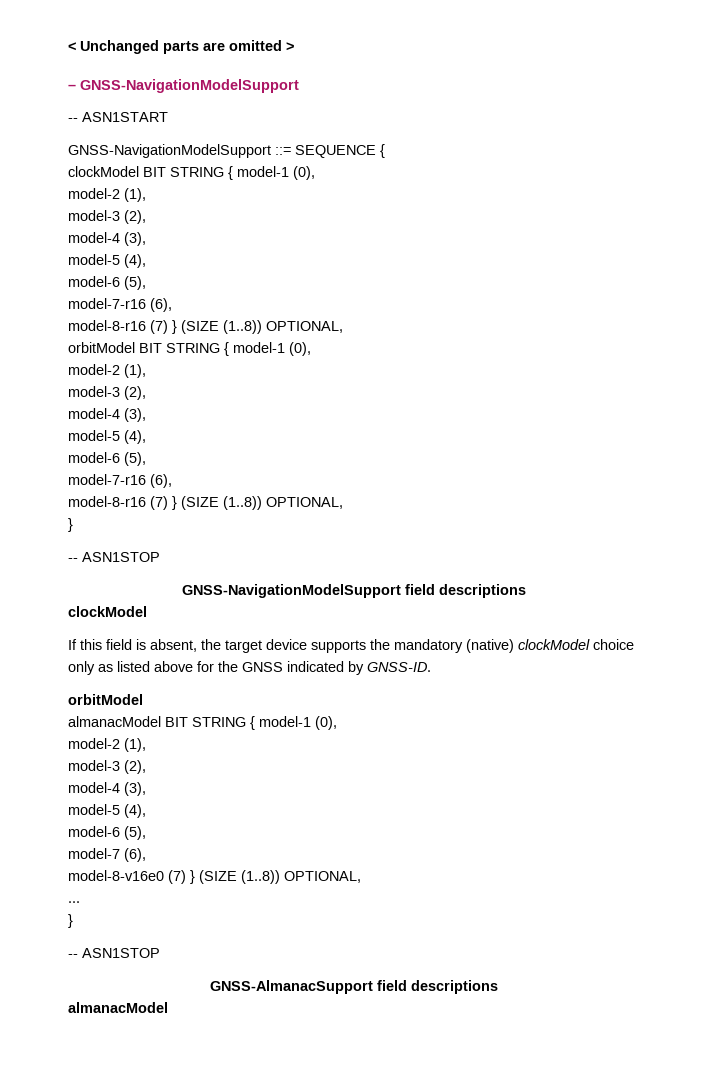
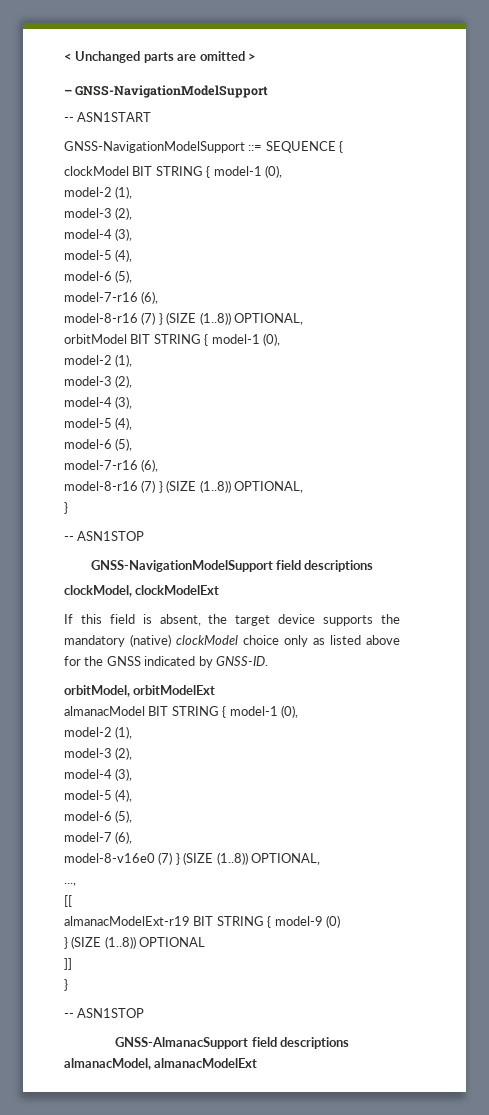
[68,606,147,617] clockModel -> [64,585,220,597] clockModel, clockModelExt
[68,694,143,705] orbitModel -> [64,685,216,697] orbitModel, orbitModelExt
[68,901,80,903] ... -> [64,883,76,886] [64,895,72,907] [64,915,340,928] [64,936,206,949] [64,958,72,970] ..., // [[ // almanacModelExt-r19 BIT STRING { model-9 (0) // } (SIZE (1..8)) OPTIONAL // ]]
[68,1002,168,1013] almanacModel -> [64,1058,258,1070] almanacModel, almanacModelExt

